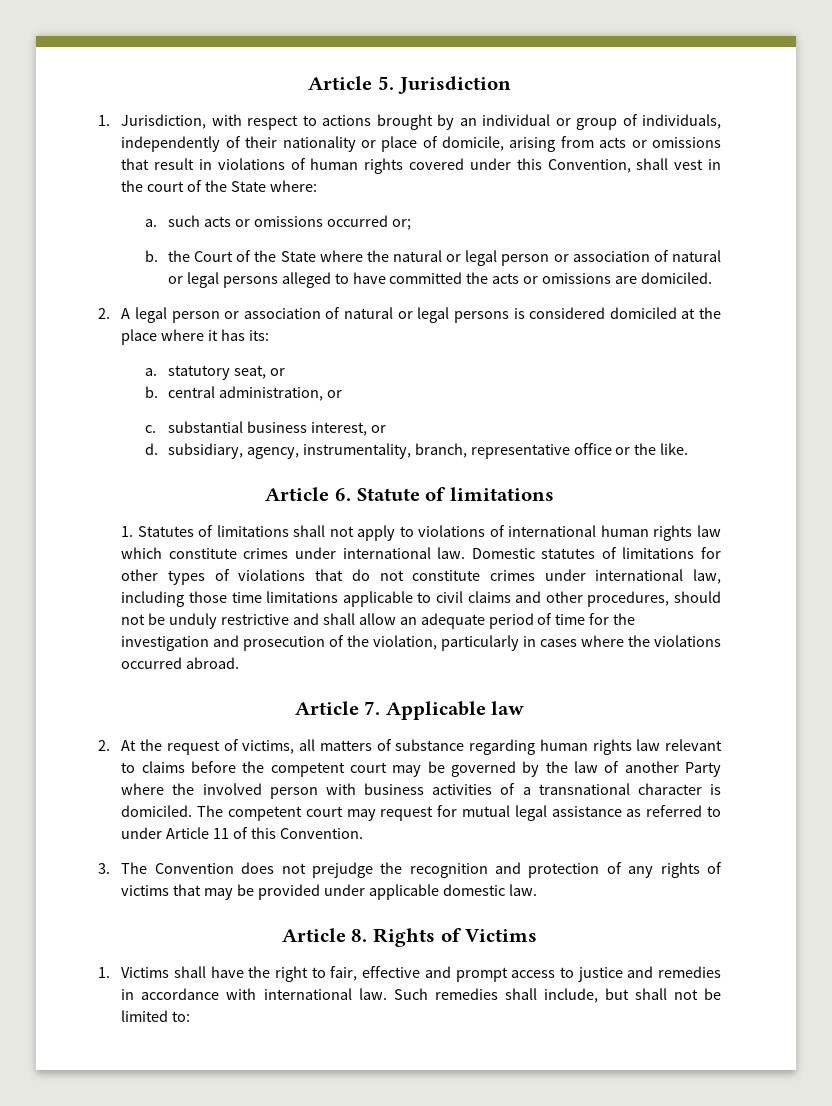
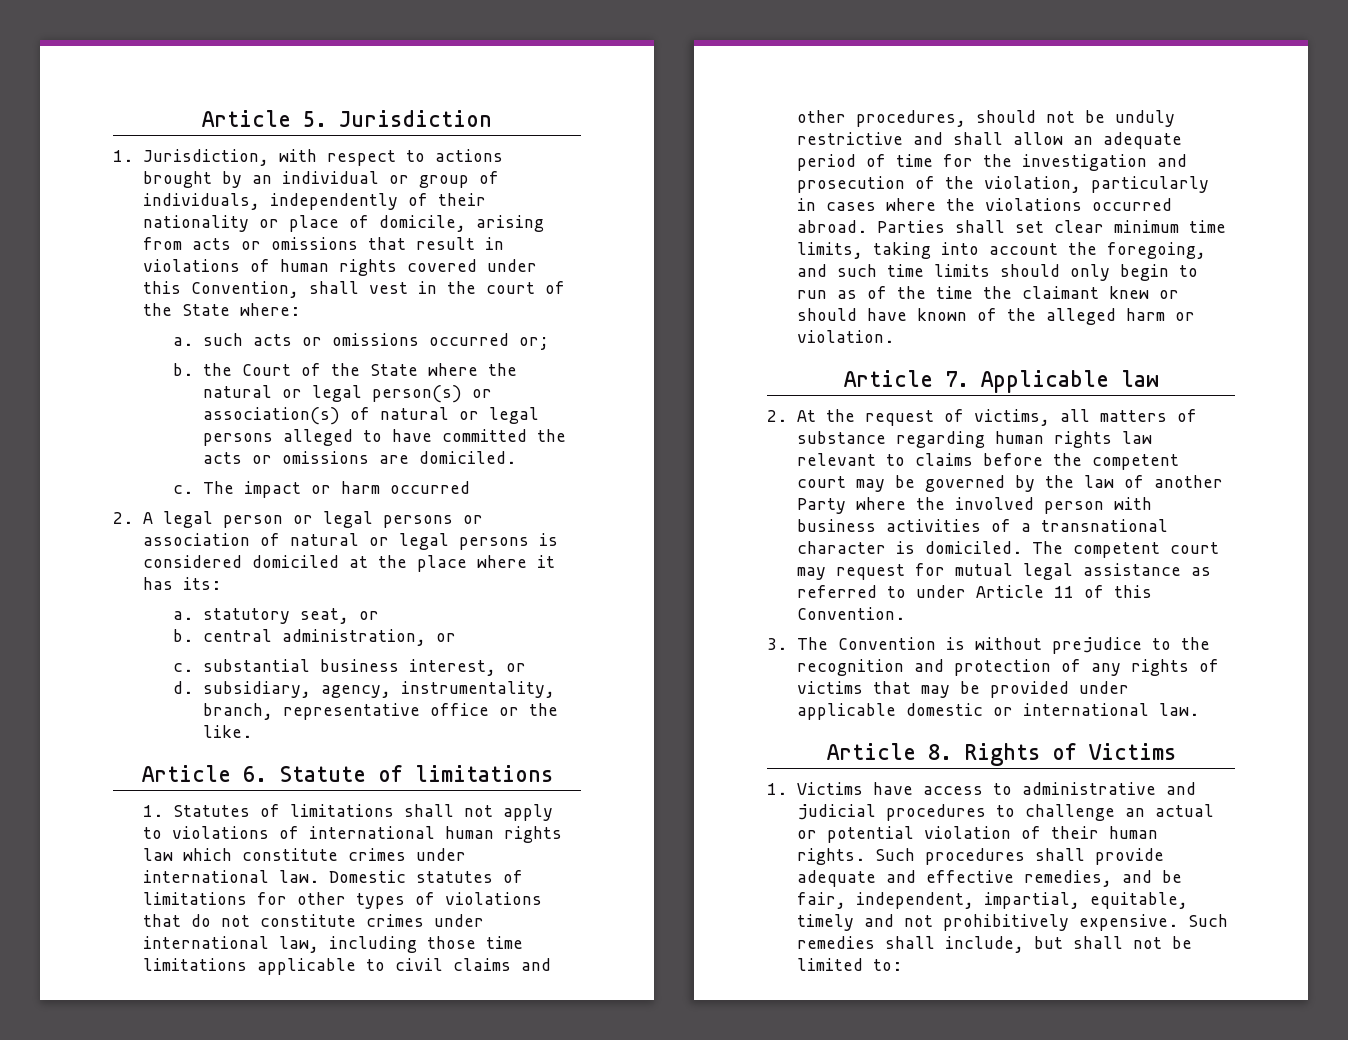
[501,251,650,266] person or association -> [371,385,492,403] [202,407,340,425] person(s) or association(s)
(712, 278) none -> [172,481,470,498] // c. The impact or harm occurred
(240, 315) none -> [322,511,483,528] legal persons or
(240, 663) none -> [876,220,1226,233] [796,242,1206,259] [796,264,1198,281] [796,286,1179,299] [796,308,1195,325] [796,330,894,343] Parties shall set clear minimum time limits, taking into account the foregoing, and such time limits should only begin to run as of the time the claimant knew or should have known of the alleged harm or violation.
[241,862,373,878] does not prejudge -> [945,637,1171,654] is without prejudice to
(505, 890) none -> [992,703,1149,716] or international
[174,966,721,982] [121,988,387,1000] shall have the right to fair, effective and prompt access to justice and remedies in accordance with international law. -> [872,782,1196,795] [796,804,1214,821] [796,826,1158,843] [796,848,1164,865] [796,870,1182,887] [796,892,1188,909] [796,914,1178,931] have access to administrative and judicial procedures to challenge an actual or potential violation of their human rights. Such procedures shall provide adequate and effective remedies, and be fair, independent, impartial, equitable, timely and not prohibitively expensive.

